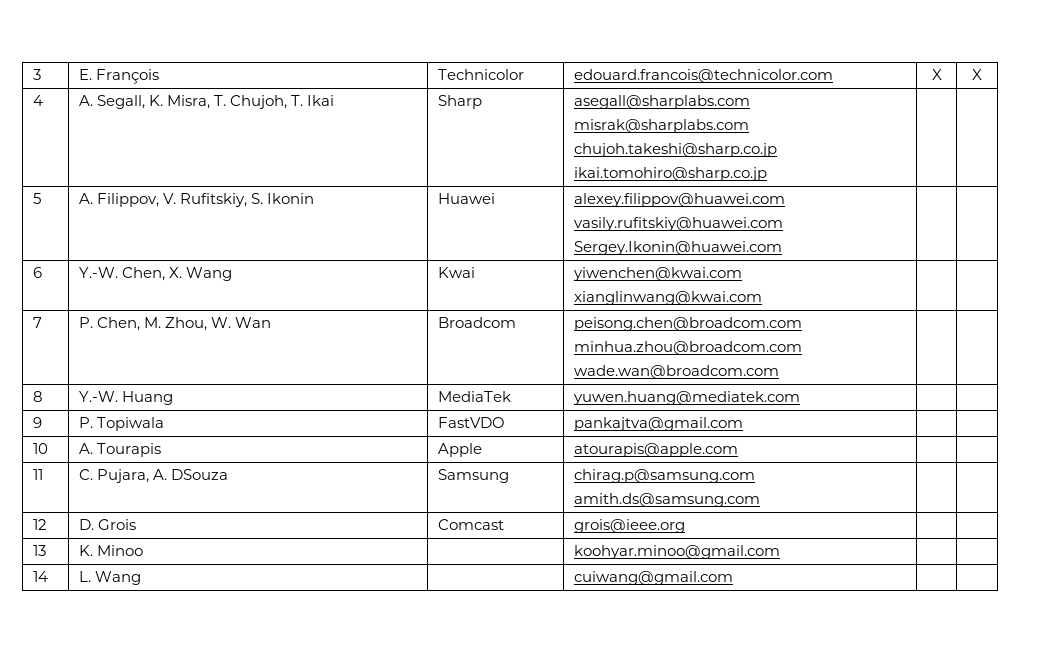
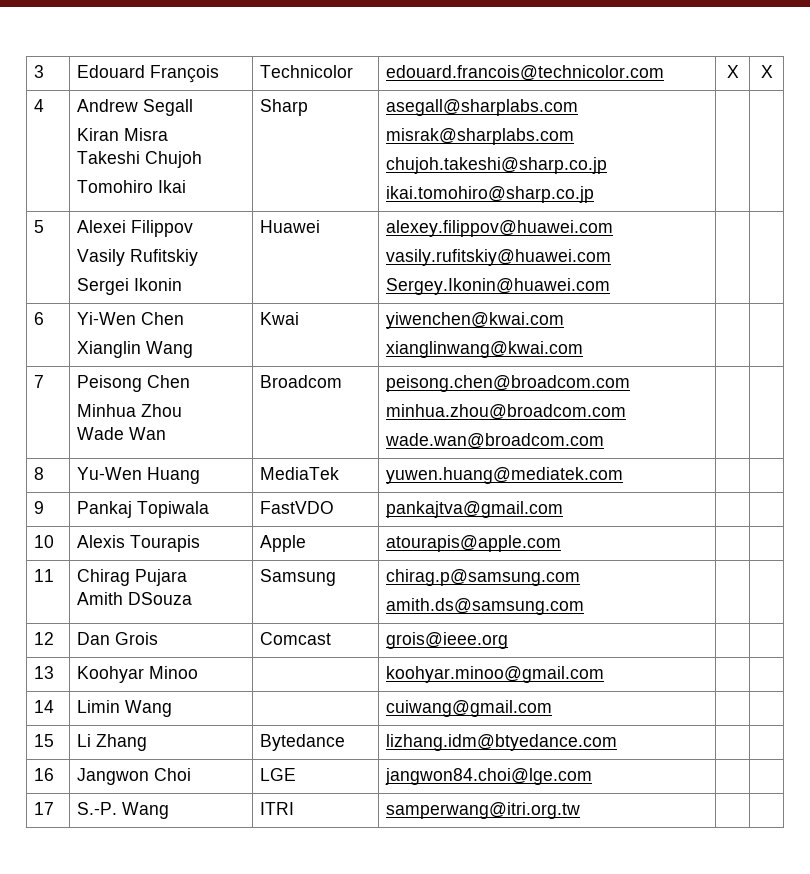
[78,69,92,80] E. -> [77,65,146,78] Edouard
[78,95,303,109] A. Segall, K. Misra, T. Chujoh, T. -> [77,99,194,116] [77,128,169,141] [77,151,203,168] [77,180,154,193] Andrew Segall // Kiran Misra // Takeshi Chujoh // Tomohiro
[78,193,263,207] A. Filippov, V. Rufitskiy, S. -> [77,220,194,237] [77,249,199,266] [77,278,130,295] Alexei Filippov // Vasily Rufitskiy // Sergei
[78,267,182,281] Y.-W. Chen, X. -> [77,312,185,325] [77,341,142,358] Yi-Wen Chen // Xianglin
[78,317,231,331] P. Chen, M. Zhou, W. -> [77,375,191,392] [77,404,183,417] [77,427,125,440] Peisong Chen // Minhua Zhou // Wade
[78,391,118,402] Y.-W. -> [77,467,143,480] Yu-Wen
[78,417,93,428] P. -> [77,501,133,518] Pankaj
[78,443,93,454] A. -> [77,535,126,548] Alexis
[78,469,167,483] C. Pujara, A. -> [77,569,188,586] [77,592,124,605] Chirag Pujara // Amith
[78,519,94,530] D. -> [77,632,111,645] Dan
[78,545,93,556] K. -> [77,666,145,683] Koohyar
[78,571,91,582] L. -> [77,700,121,713] Limin
(733, 578) none -> [34,734,55,747] [77,734,148,751] [260,734,346,751] [386,734,618,751] [34,768,55,781] [77,768,192,785] [260,768,297,781] [385,768,593,785] [34,802,55,815] [77,802,170,819] [260,802,295,815] [386,802,581,819] // 15 | Li Zhang | Bytedance | lizhang.idm@btyedance.com | | // 16 | Jangwon Choi | LGE | jangwon84.choi@lge.com | | // 17 | S.-P. Wang | ITRI | samperwang@itri.org.tw | |

